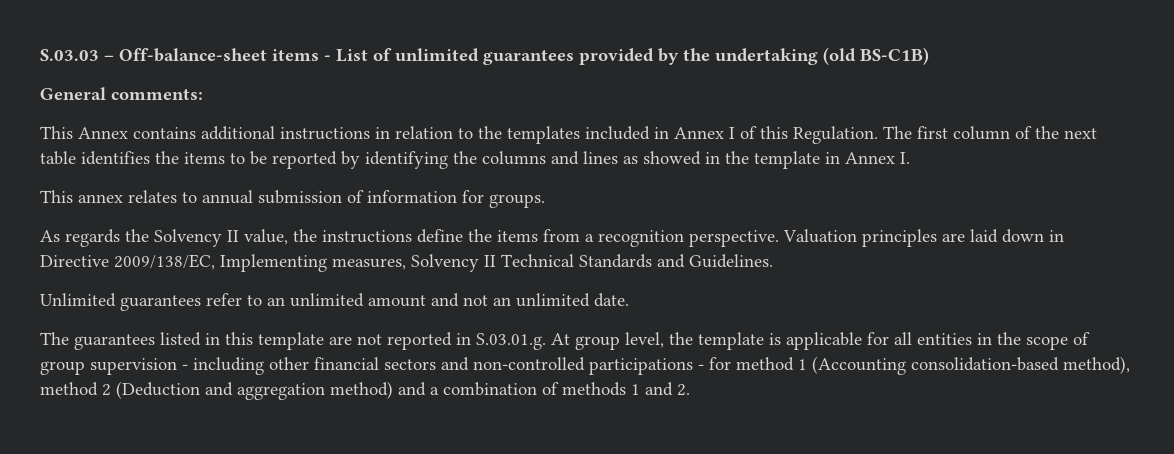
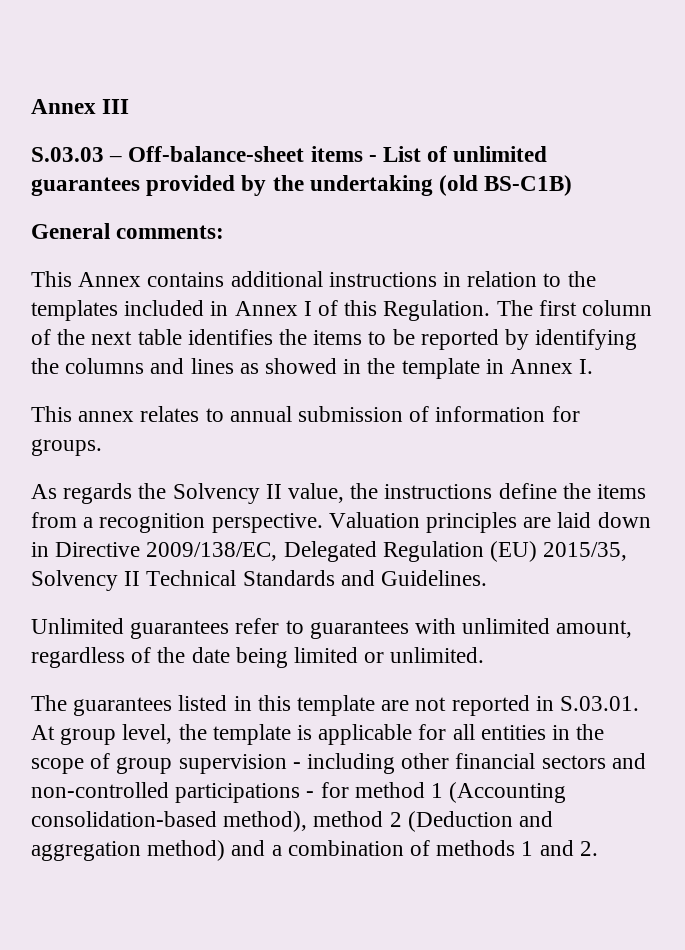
(40, 55) none -> [31,99,130,114] Annex III //
[220,254,406,272] Implementing measures, -> [283,541,628,562] Delegated Regulation (EU) 2015/35,
[267,293,629,307] an unlimited amount and not an unlimited date. -> [309,618,633,639] [31,647,485,668] guarantees with unlimited amount, regardless of the date being limited or unlimited.
[476,333,546,350] S.03.01.g. -> [560,696,640,711] S.03.01.

